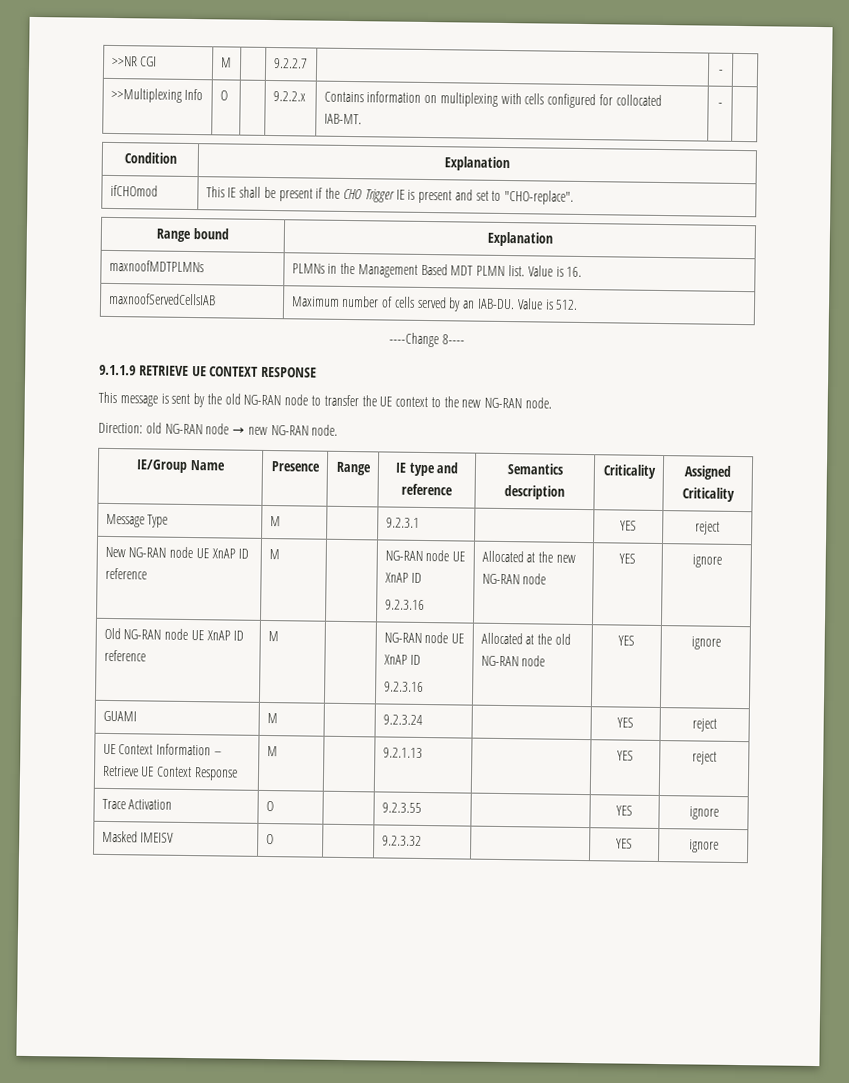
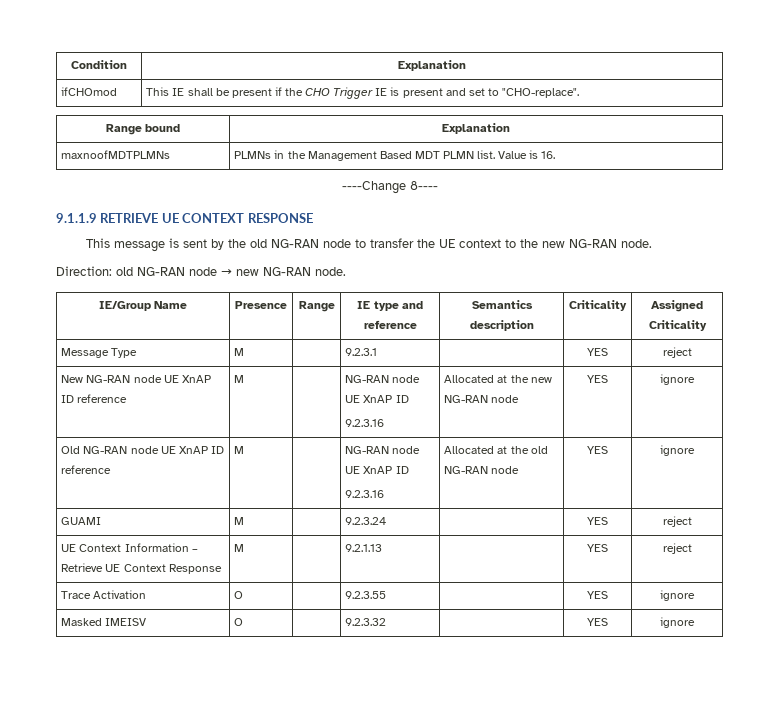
[111,55,158,67] [220,57,232,68] [273,58,308,69] [717,69,724,74] [110,87,204,103] [219,90,228,101] [272,91,306,102] [323,91,662,109] [323,113,362,125] [717,102,723,107] >>NR CGI | M | | 9.2.2.7 | | - | // >>Multiplexing Info | O | | 9.2.2.x | Contains information on multiplexing with cells configured for collocated IAB-MT. | - | // -> (71, 64) none
[108,292,216,306] [290,295,579,312] // maxnoofServedCellsIAB | Maximum number of cells served by an IAB-DU. Value is 512. -> (556, 155) none

